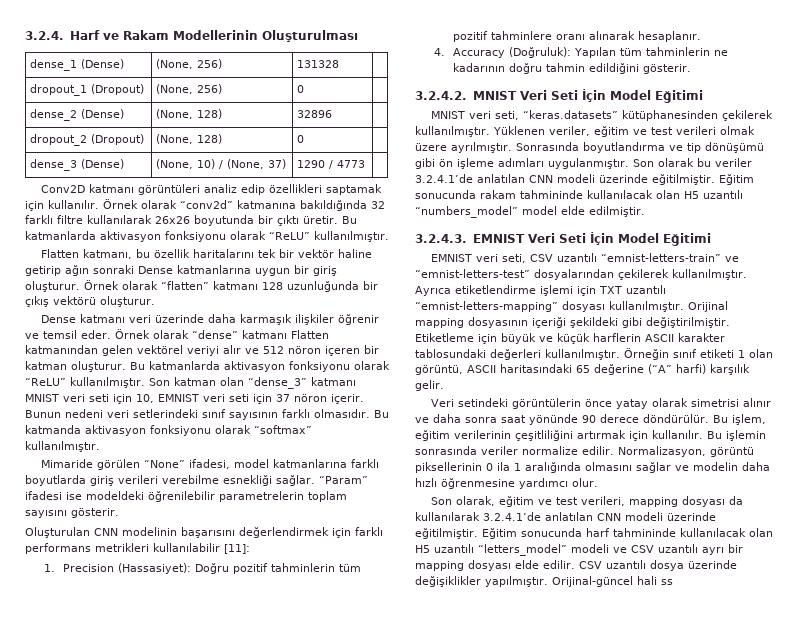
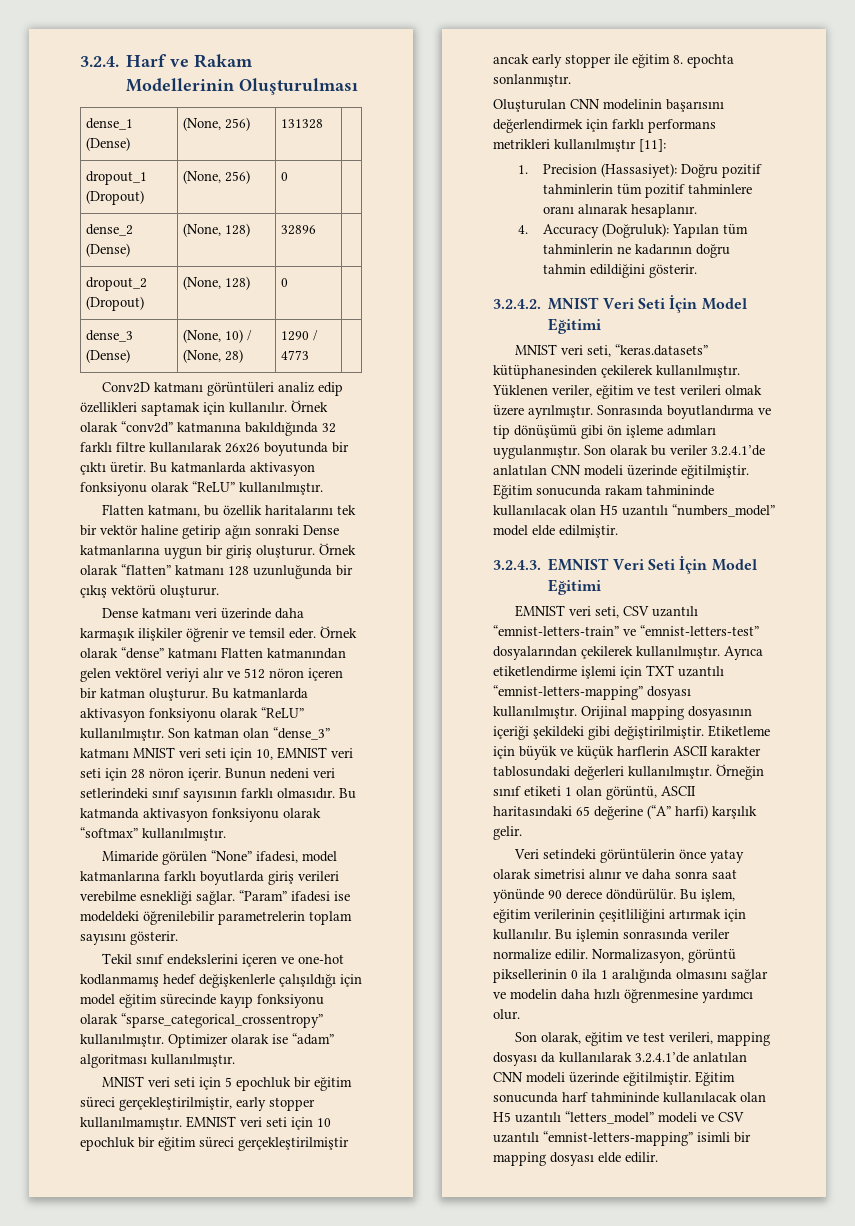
[267,159,286,169] 37) -> [225,349,244,363] 28)
[276,394,290,402] 37 -> [131,769,145,779] 28
(119, 513) none -> [102,953,345,967] [80,974,362,988] [80,994,324,1008] [80,1013,323,1028] [80,1033,334,1048] [80,1054,235,1068] [102,1076,353,1091] [80,1097,315,1111] [80,1116,331,1130] [80,1137,349,1151] [493,54,734,68] [493,74,571,87] // Tekil sınıf endekslerini içeren ve one-hot kodlanmamış hedef değişkenlerle çalışıldığı için model eğitim sürecinde kayıp fonksiyonu olarak “sparse_categorical_crossentropy” kullanılmıştır. Optimizer olarak ise “adam” algoritması kullanılmıştır. // MNIST veri seti için 5 epochluk bir eğitim süreci gerçekleştirilmiştir, early stopper kullanılmamıştır. EMNIST veri seti için 10 epochluk bir eğitim süreci gerçekleştirilmiştir ancak early stopper ile eğitim 8. epochta sonlanmıştır.
[153,543,220,552] kullanılabilir -> [554,139,636,152] kullanılmıştır
[702,547,724,555] ayrı -> [543,1131,730,1146] “emnist-letters-mapping” isimli
[579,560,737,571] [415,576,673,587] CSV uzantılı dosya üzerinde değişiklikler yapılmıştır. Orijinal-güncel hali ss -> (658, 1157) none

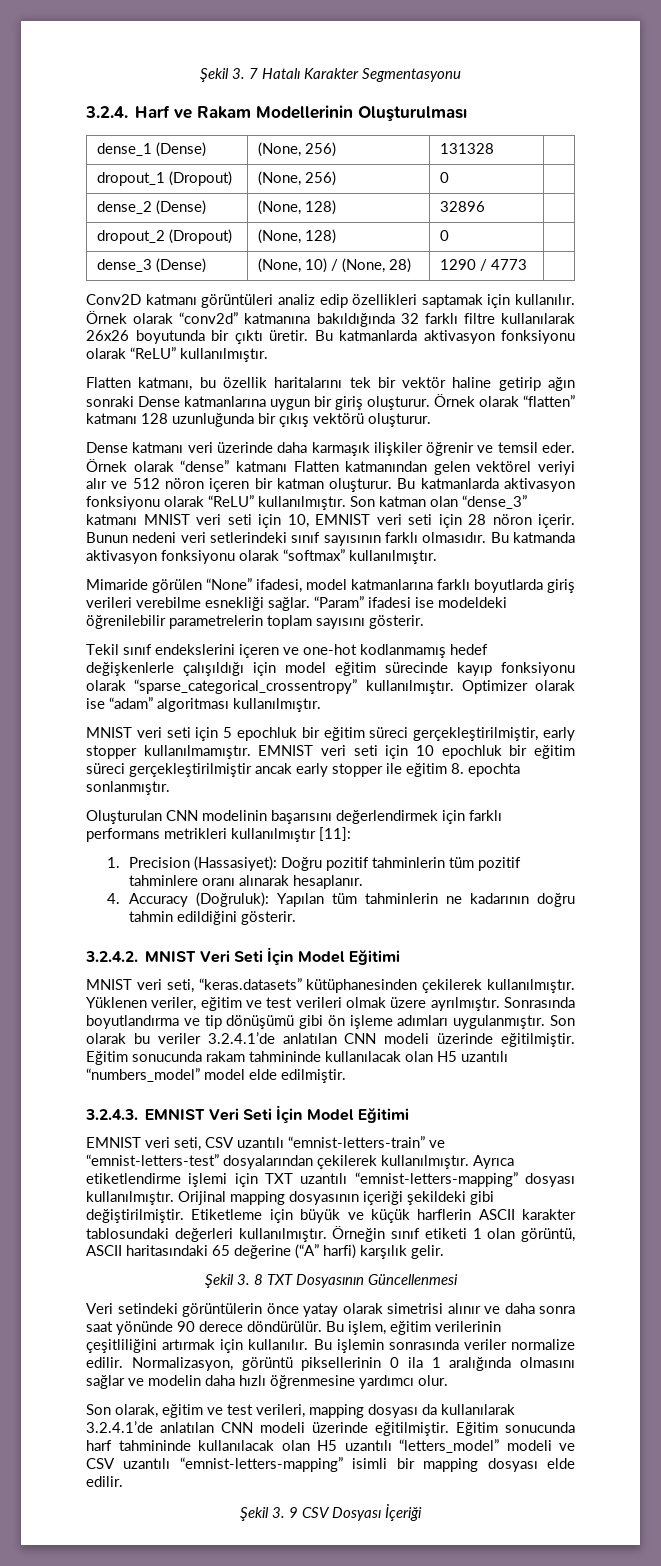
(80, 61) none -> [200,68,461,82] Şekil 3. 7 Hatalı Karakter Segmentasyonu //
(522, 833) none -> [204,1274,458,1288] // Şekil 3. 8 TXT Dosyasının Güncellenmesi
(658, 1157) none -> [240,1504,422,1521] // Şekil 3. 9 CSV Dosyası İçeriği

